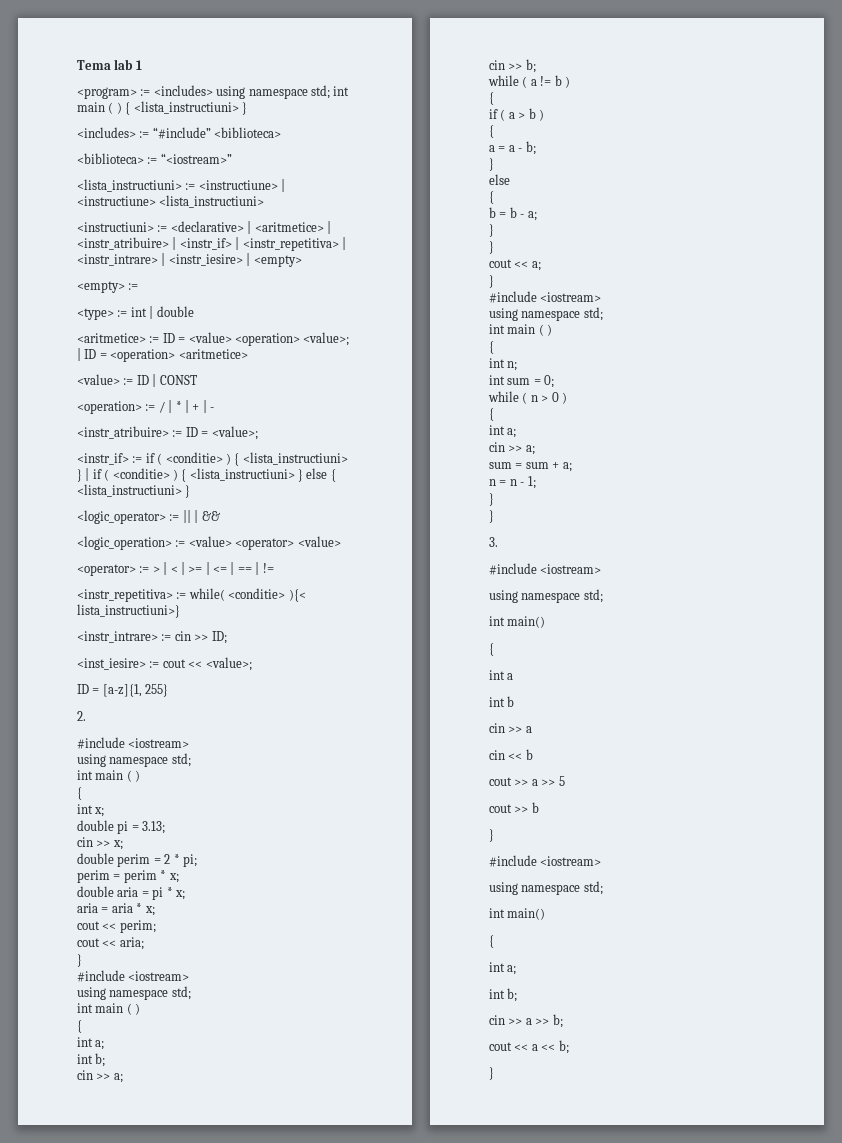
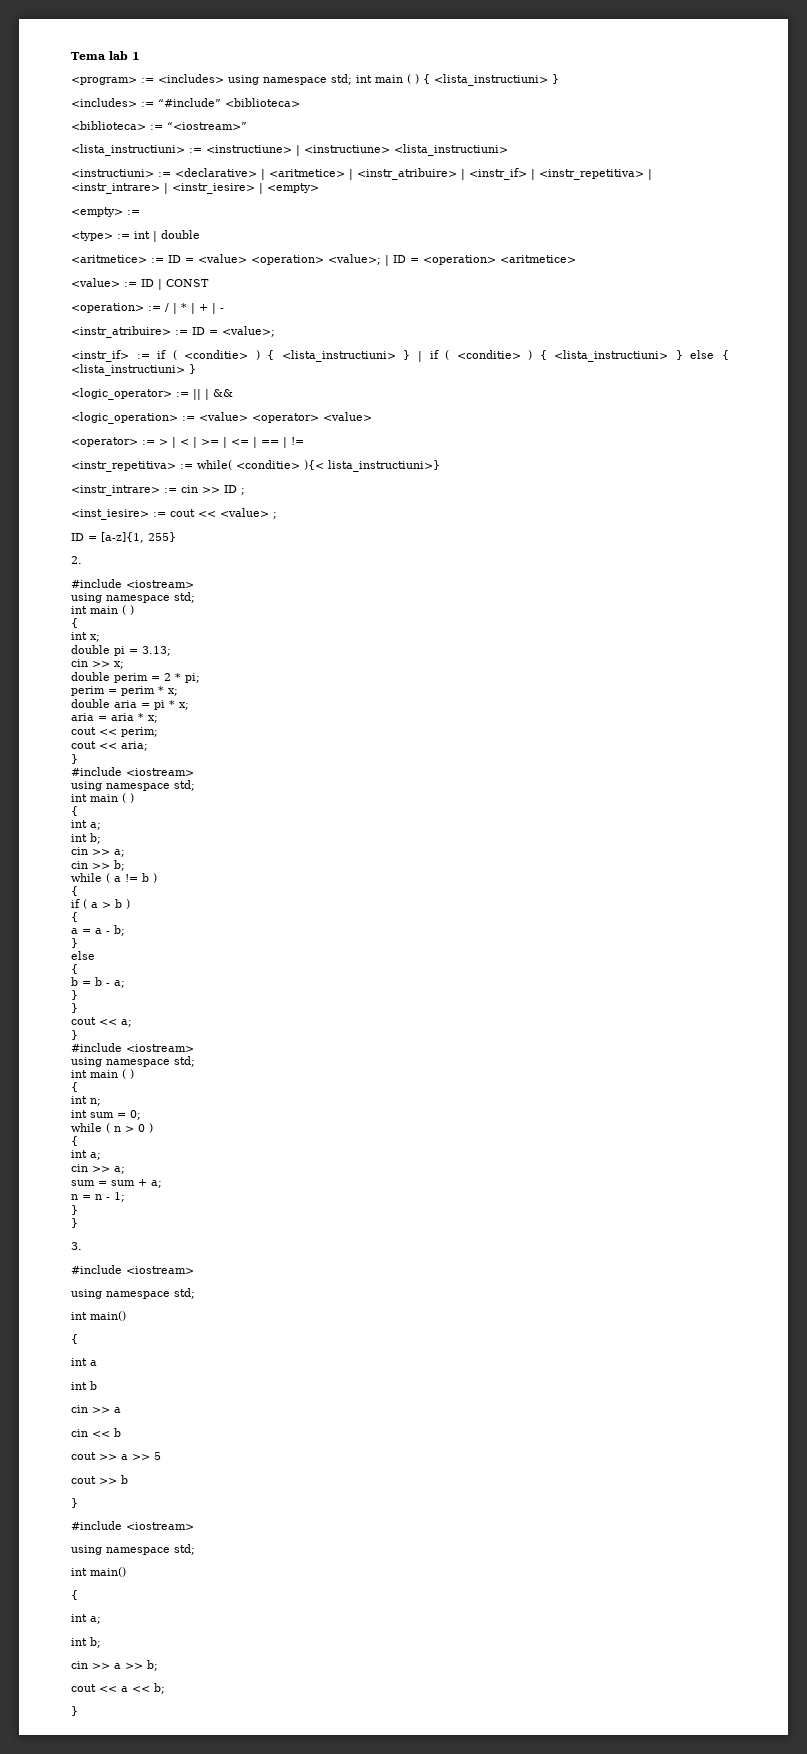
[211,631,227,644] ID; -> [224,485,245,495] ID ;
[205,657,252,671] <value>; -> [220,508,277,519] <value> ;

